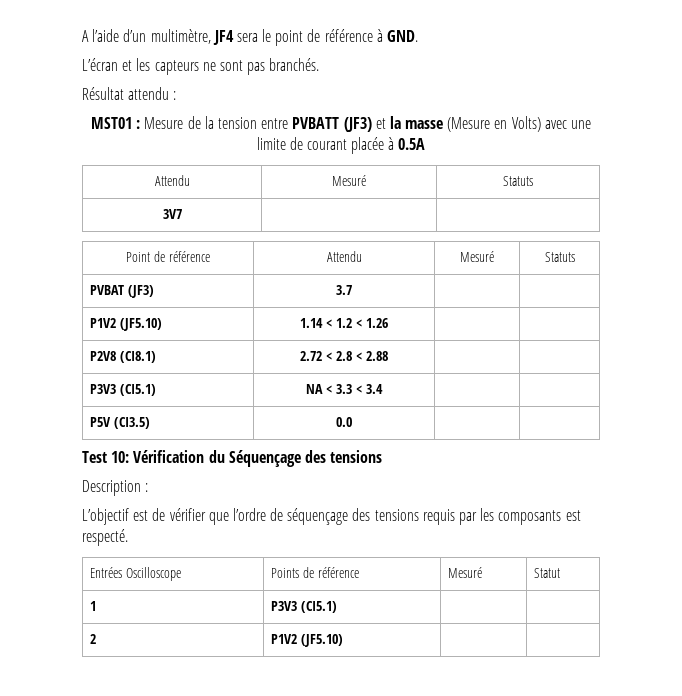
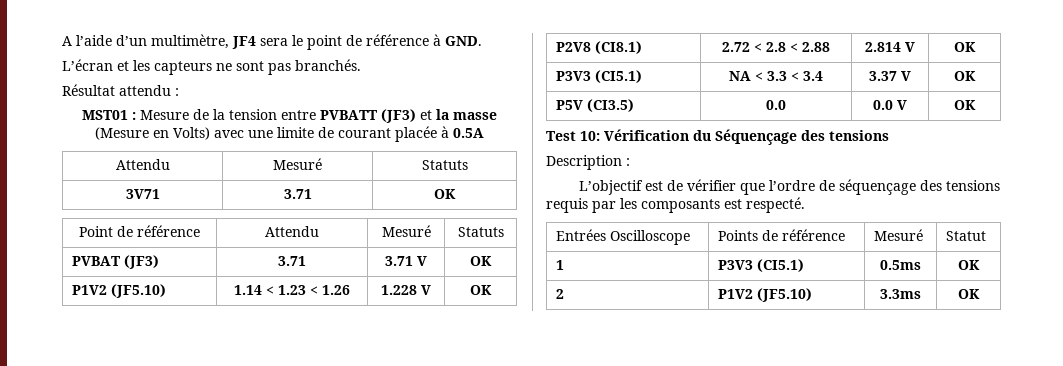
[162,209,182,219] 3V7 | | -> [125,189,160,199] [283,189,312,199] [434,189,456,199] 3V71 | 3.71 | OK
[336,285,352,295] 3.7 | | -> [278,256,306,266] [385,256,427,266] [470,256,492,266] 3.71 | 3.71 V | OK
[336,318,352,328] 1.2 -> [278,285,306,295] 1.23
(388, 323) | -> [381,285,431,295] [470,285,492,295] 1.228 V | OK
(388, 356) | -> [865,42,915,52] [954,42,976,52] 2.814 V | OK
(383, 389) | -> [869,71,911,81] [954,71,976,81] 3.37 V | OK
(352, 422) | -> [873,100,907,110] [954,100,976,110] 0.0 V | OK
(338, 607) | -> [880,260,921,270] [958,260,980,270] 0.5ms | OK
(344, 640) | -> [880,289,921,299] [958,289,980,299] 3.3ms | OK

